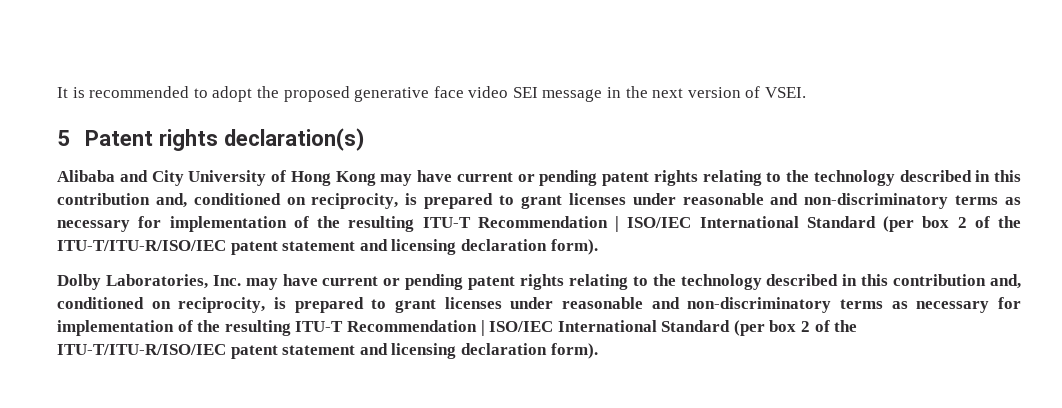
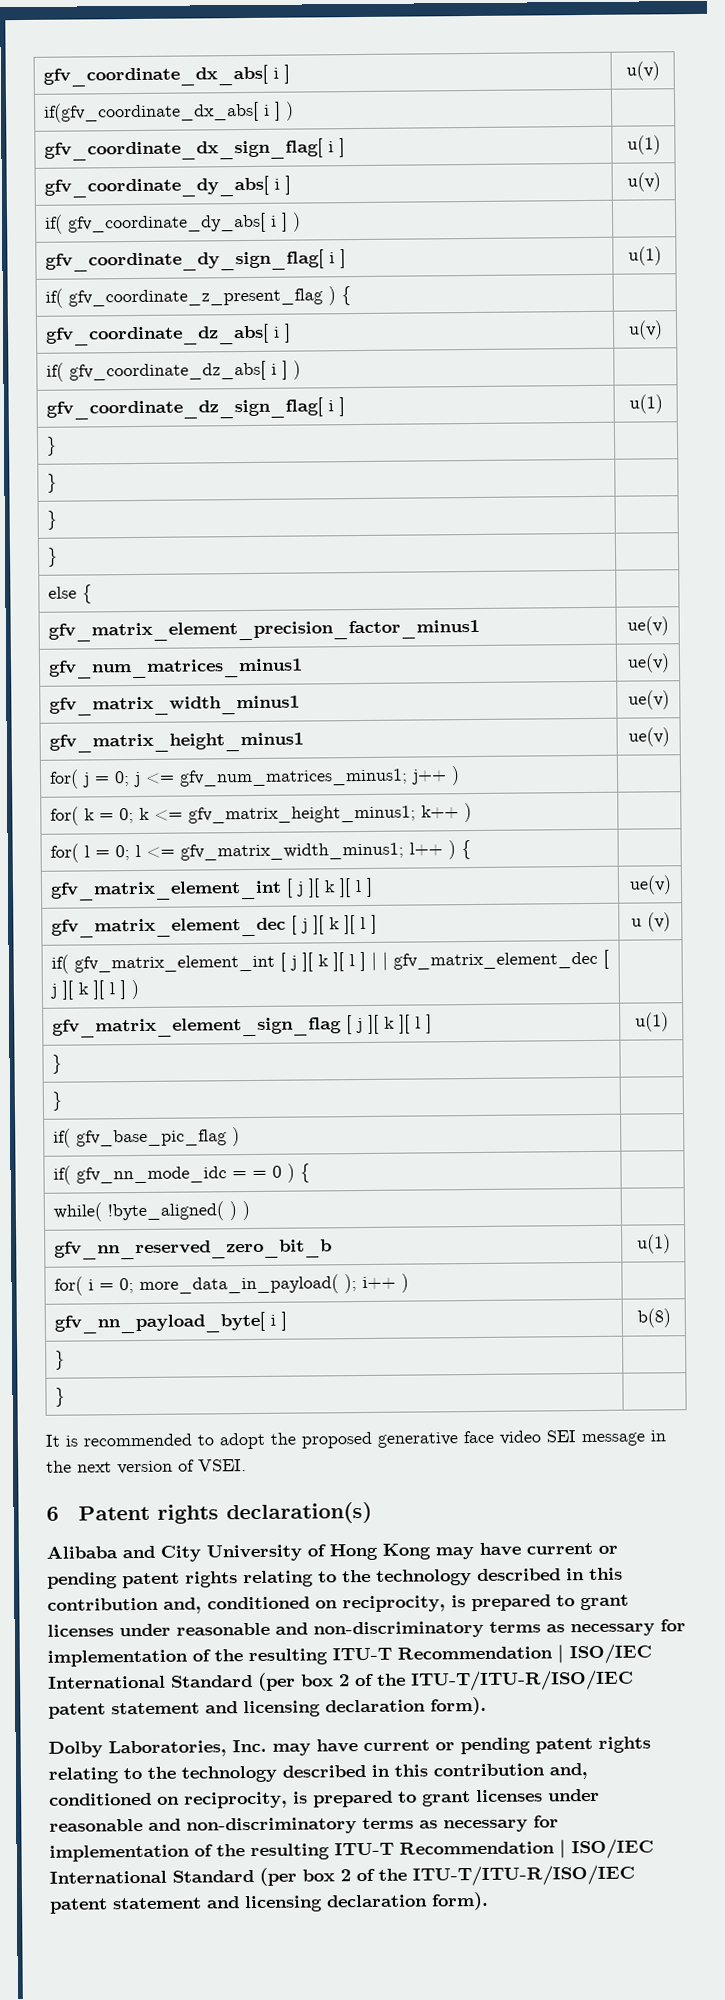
(57, 92) none -> [43,64,291,87] [625,61,660,81] [44,101,295,123] [44,138,346,161] [626,135,661,155] [44,175,292,198] [626,172,661,192] [44,212,302,234] [45,249,347,272] [627,246,662,266] [45,286,352,308] [45,323,292,346] [627,320,663,340] [46,360,302,382] [46,397,346,420] [628,394,663,414] [46,436,58,456] [47,473,58,493] [47,510,58,530] [47,547,59,567] [48,584,93,604] [48,619,481,642] [626,616,669,636] [48,658,304,679] [626,653,670,673] [49,695,301,716] [627,690,670,710] [49,732,305,753] [627,727,670,747] [49,766,461,789] [50,803,473,826] [50,840,472,863] [50,877,374,901] [628,875,672,895] [51,914,378,938] [630,912,671,932] [51,949,610,974] [50,979,140,1000] [52,1014,433,1038] [634,1012,669,1032] [52,1054,63,1074] [52,1091,63,1111] [53,1127,241,1148] [53,1163,311,1185] [53,1201,251,1222] [54,1239,333,1260] [636,1234,671,1254] [54,1273,410,1296] [54,1311,288,1334] [636,1308,671,1328] [55,1350,66,1370] [55,1387,66,1407] gfv_coordinate_dx_abs[ i ] | u(v) // if(gfv_coordinate_dx_abs[ i ] ) | // gfv_coordinate_dx_sign_flag[ i ] | u(1) // gfv_coordinate_dy_abs[ i ] | u(v) // if( gfv_coordinate_dy_abs[ i ] ) | // gfv_coordinate_dy_sign_flag[ i ] | u(1) // if( gfv_coordinate_z_present_flag ) { | // gfv_coordinate_dz_abs[ i ] | u(v) // if( gfv_coordinate_dz_abs[ i ] ) | // gfv_coordinate_dz_sign_flag[ i ] | u(1) // } | // } | // } | // } | // else { | // gfv_matrix_element_precision_factor_minus1 | ue(v) // gfv_num_matrices_minus1 | ue(v) // gfv_matrix_width_minus1 | ue(v) // gfv_matrix_height_minus1 | ue(v) // for( j = 0; j <= gfv_num_matrices_minus1; j++ ) | // for( k = 0; k <= gfv_matrix_height_minus1; k++ ) | // for( l = 0; l <= gfv_matrix_width_minus1; l++ ) { | // gfv_matrix_element_int [ j ][ k ][ l ] | ue(v) // gfv_matrix_element_dec [ j ][ k ][ l ] | u (v) // if( gfv_matrix_element_int [ j ][ k ][ l ] | | gfv_matrix_element_dec [ j ][ k ][ l ] ) | // gfv_matrix_element_sign_flag [ j ][ k ][ l ] | u(1) // } | // } | // if( gfv_base_pic_flag ) | // if( gfv_nn_mode_idc = = 0 ) { | // while( !byte_aligned( ) ) | // gfv_nn_reserved_zero_bit_b | u(1) // for( i = 0; more_data_in_payload( ); i++ ) | // gfv_nn_payload_byte[ i ] | b(8) // } | // } | //
[57,130,70,146] 5 -> [46,1506,59,1521] 6

